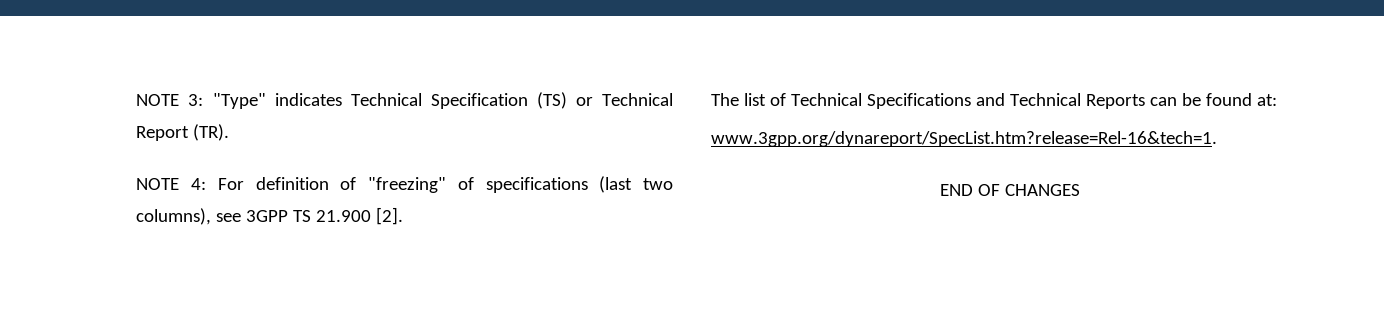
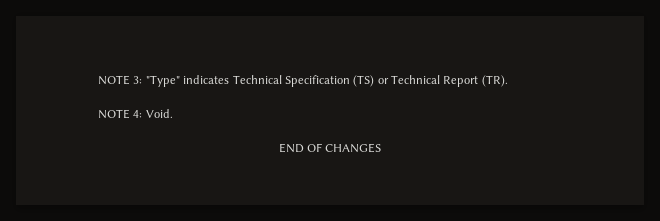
[217,176,673,193] [136,207,404,225] [711,93,1277,109] [711,131,1217,147] For definition of "freezing" of specifications (last two columns), see 3GPP TS 21.900 [2]. // The list of Technical Specifications and Technical Reports can be found at: // www.3gpp.org/dynareport/SpecList.htm?release=Rel-16&tech=1. -> [145,109,173,118] Void.

